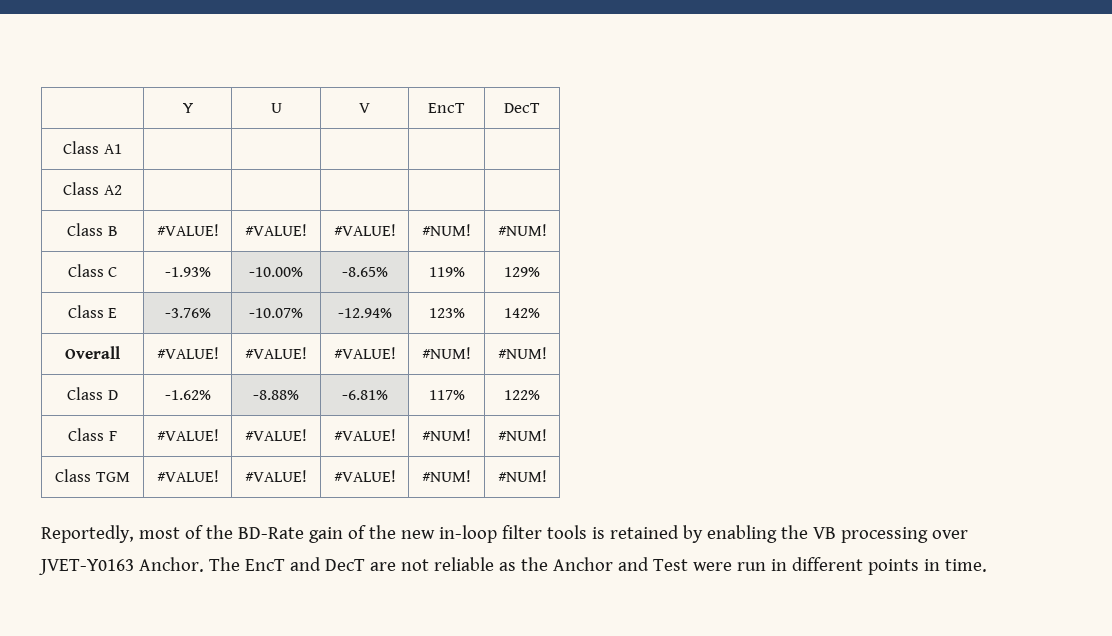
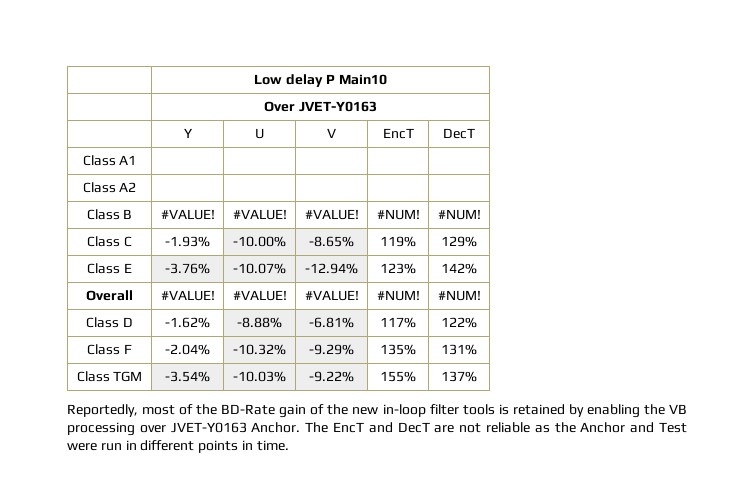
(182, 108) none -> [254,74,387,87] [264,101,377,112] | Low delay P Main10 // | Over JVET-Y0163 //
[156,429,219,441] [244,429,307,441] [333,429,396,441] [422,429,471,441] [497,429,547,441] [55,469,130,482] [156,470,219,482] [244,470,307,482] [333,470,396,482] [422,470,471,482] [497,470,547,482] #VALUE! | #VALUE! | #VALUE! | #NUM! | #NUM! // Class TGM | #VALUE! | #VALUE! | #VALUE! | #NUM! | #NUM! -> [165,344,210,355] [232,344,286,355] [309,344,354,355] [380,344,416,355] [441,344,477,355] [76,371,143,382] [165,371,210,382] [232,371,286,382] [309,371,354,382] [380,371,416,382] [441,371,477,382] -2.04% | -10.32% | -9.29% | 135% | 131% // Class TGM | -3.54% | -10.03% | -9.22% | 155% | 137%

